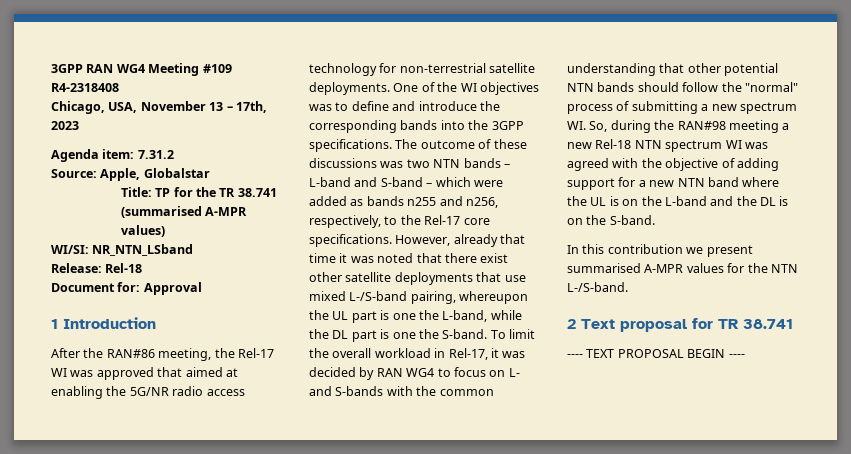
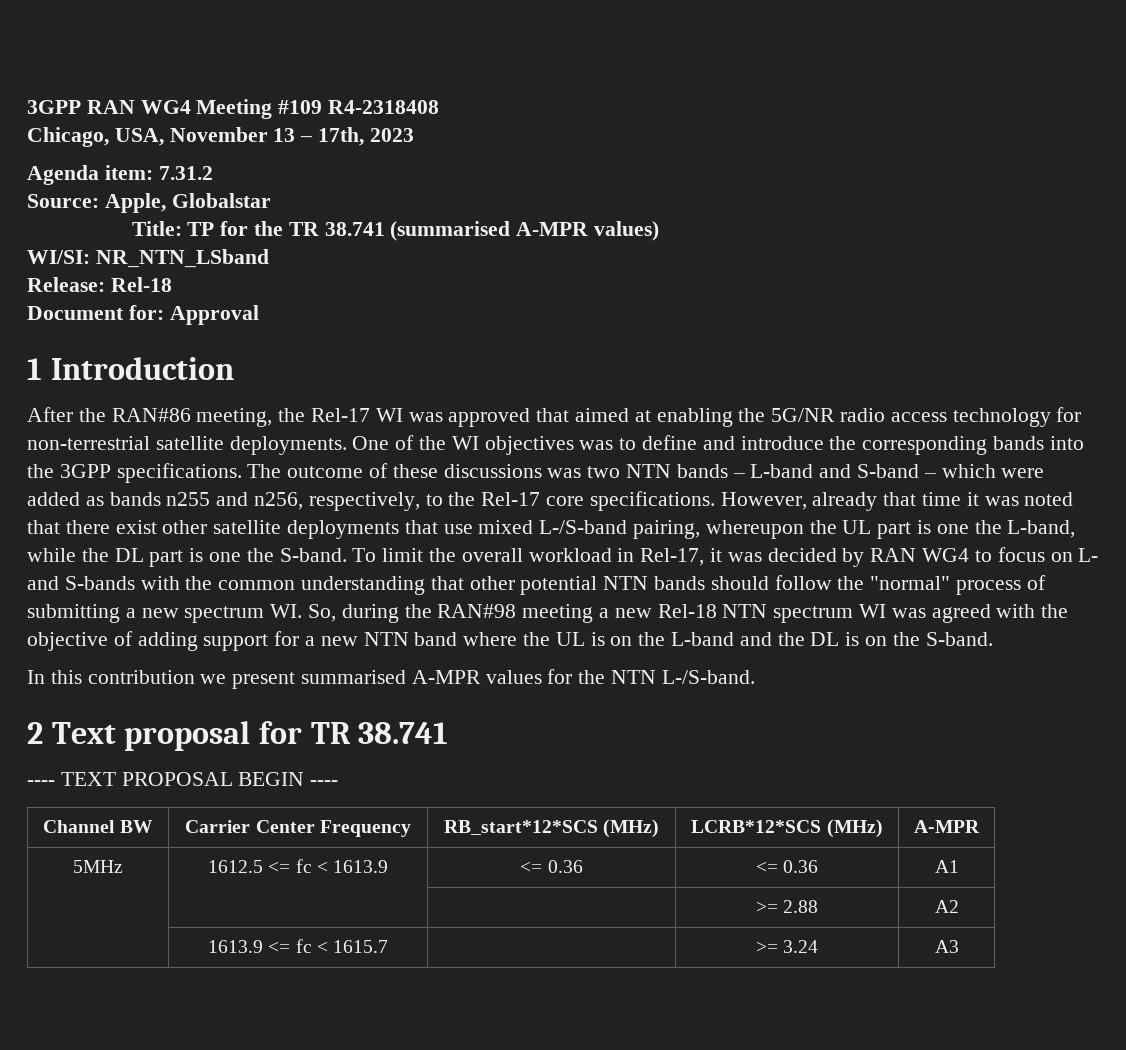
(745, 356) none -> [43,820,153,833] [185,820,411,837] [443,819,660,838] [691,819,883,838] [914,820,980,833] [73,860,123,873] [207,859,389,873] [520,860,583,873] [755,860,819,873] [934,860,959,873] [755,900,819,913] [934,900,959,913] [207,939,389,953] [755,940,819,953] [934,940,959,953] // Channel BW | Carrier Center Frequency | RB_start*12*SCS (MHz) | LCRB*12*SCS (MHz) | A-MPR // 5MHz | 1612.5 <= fc < 1613.9 | <= 0.36 | <= 0.36 | A1 // | | | >= 2.88 | A2 // | 1613.9 <= fc < 1615.7 | | >= 3.24 | A3

